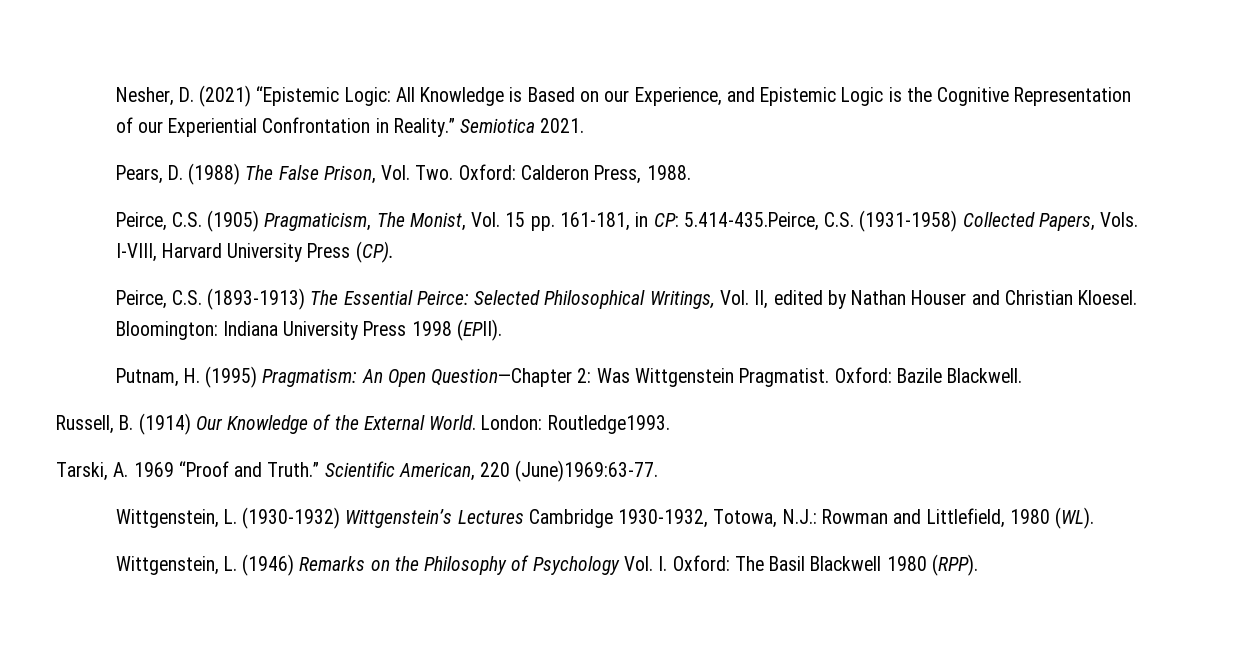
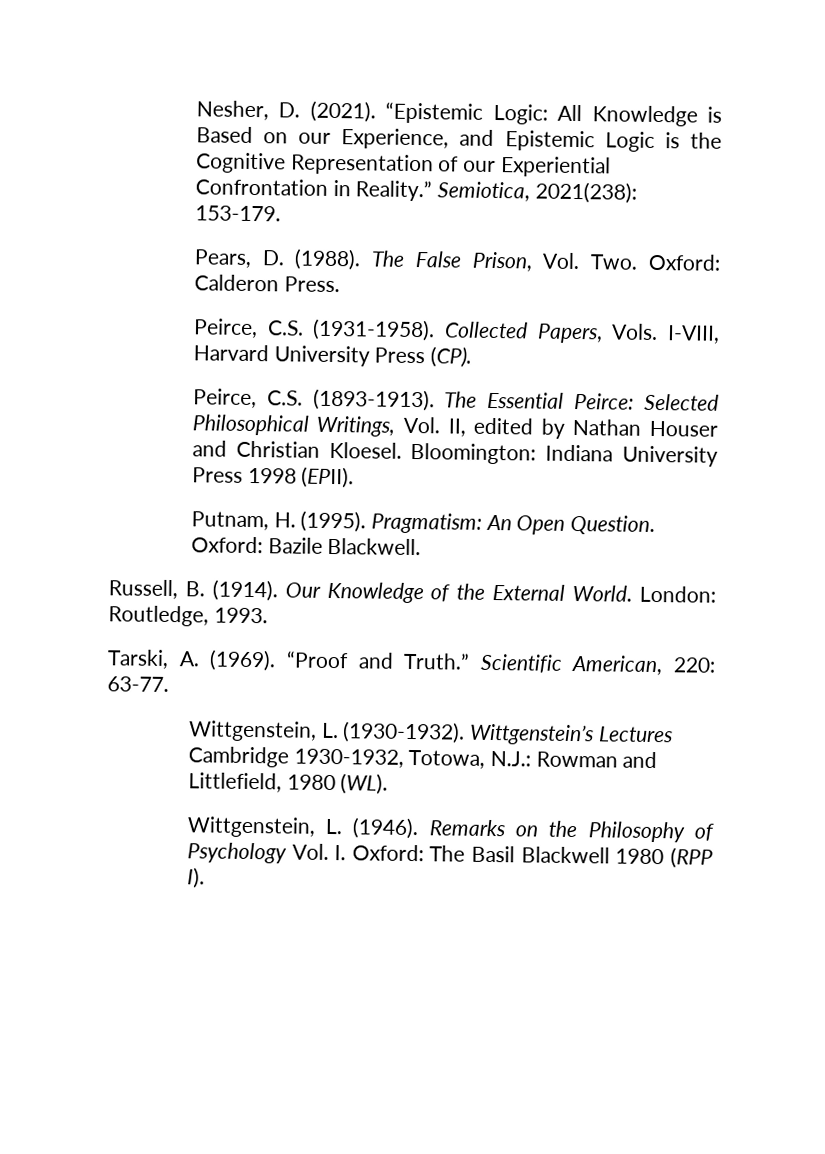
[199,85,252,107] (2021) -> [309,100,376,123] (2021).
[460,118,585,133] Semiotica 2021. -> [436,181,637,204] [194,205,281,222] Semiotica, 2021(238): 153-179.
[188,163,241,185] (1988) -> [294,248,362,271] (1988).
[594,165,691,184] [115,210,958,232] Press, 1988. // Peirce, C.S. (1905) Pragmaticism, The Monist, Vol. 15 pp. 161-181, in CP: 5.414-435.Peirce, C.S. (1931-1958) -> [283,276,340,293] [192,318,436,342] Press. // Peirce, C.S. (1931-1958).
[207,288,306,310] (1893-1913) -> [312,388,435,412] (1893-1913).
[205,366,258,388] (1995) -> [300,510,367,533] (1995).
[431,368,830,387] Question—Chapter 2: Was Wittgenstein Pragmatist. -> [569,514,655,535] Question.
[138,413,191,435] (1914) -> [211,579,278,602] (1914).
[547,415,670,434] Routledge1993. -> [108,605,268,627] Routledge, 1993.
[133,462,174,477] 1969 -> [209,649,277,672] (1969).
[480,460,659,482] [115,507,341,529] 220 (June)1969:63-77. // Wittgenstein, L. (1930-1932) -> [673,657,716,673] [107,676,169,692] [187,720,466,744] 220: 63-77. // Wittgenstein, L. (1930-1932).
[242,554,295,576] (1946) -> [352,817,420,840] (1946).
[931,554,978,576] (RPP). -> [669,847,713,869] [186,867,205,889] (RPP I).

